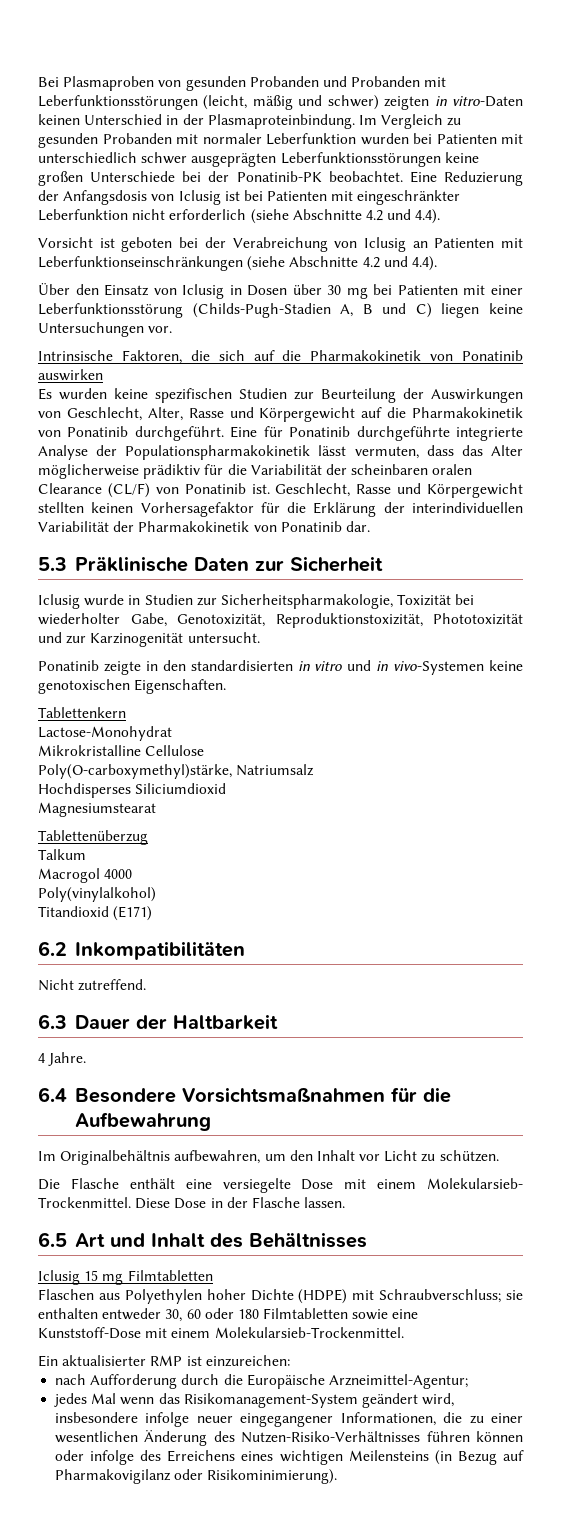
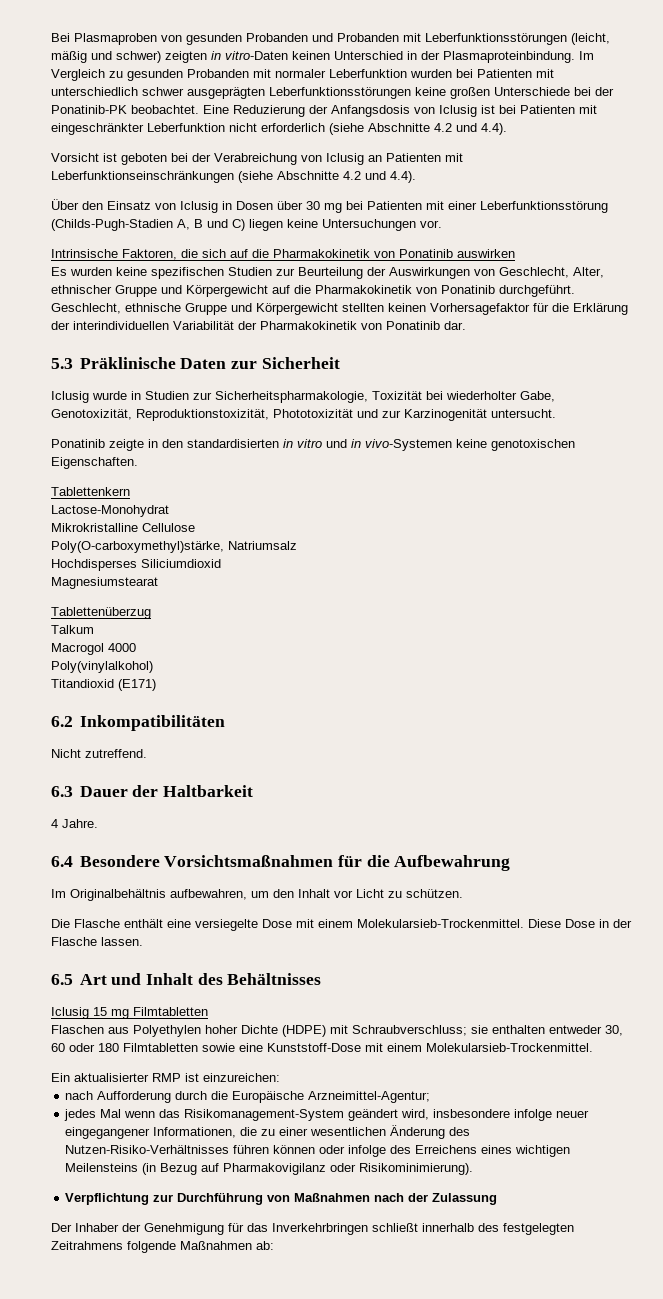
[188,408,224,418] Rasse -> [51,285,157,297] ethnischer Gruppe
[230,426,523,441] [38,445,524,460] [38,464,473,479] [38,483,392,498] Eine für Ponatinib durchgeführte integrierte Analyse der Populationspharmakokinetik lässt vermuten, dass das Alter möglicherweise prädiktiv für die Variabilität der scheinbaren oralen Clearance (CL/F) von Ponatinib ist. Geschlecht, Rasse -> [51,303,227,315] Geschlecht, ethnische Gruppe
[427,1178,523,1189] [38,1197,131,1208] Molekularsieb- Trockenmittel. -> [357,919,524,928] Molekularsieb-Trockenmittel.
(338, 1476) none -> [65,1192,498,1205] [51,1223,574,1235] [51,1241,274,1253] // Verpflichtung zur Durchführung von Maßnahmen nach der Zulassung // Der Inhaber der Genehmigung für das Inverkehrbringen schließt innerhalb des festgelegten Zeitrahmens folgende Maßnahmen ab:

